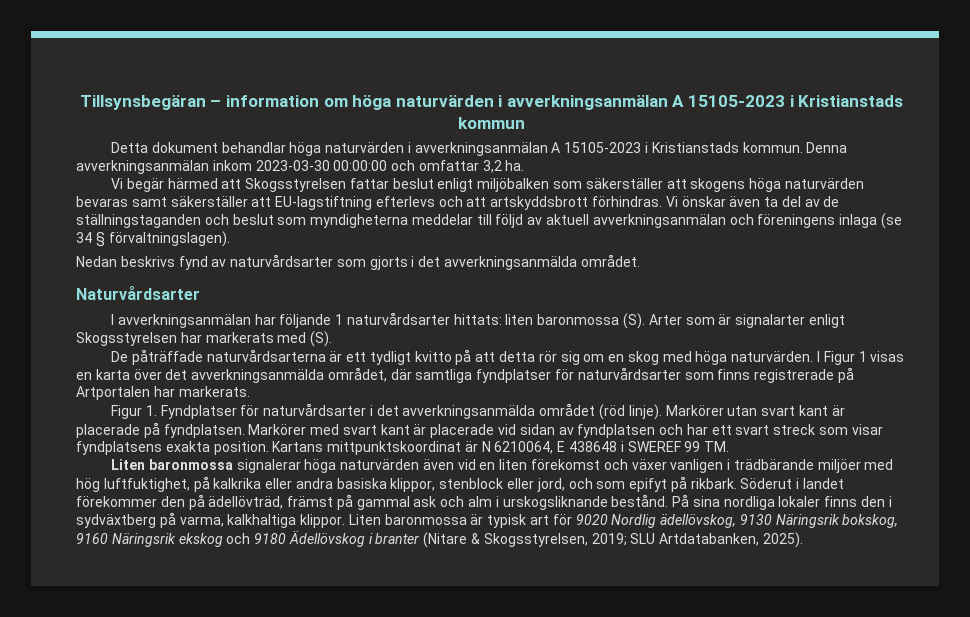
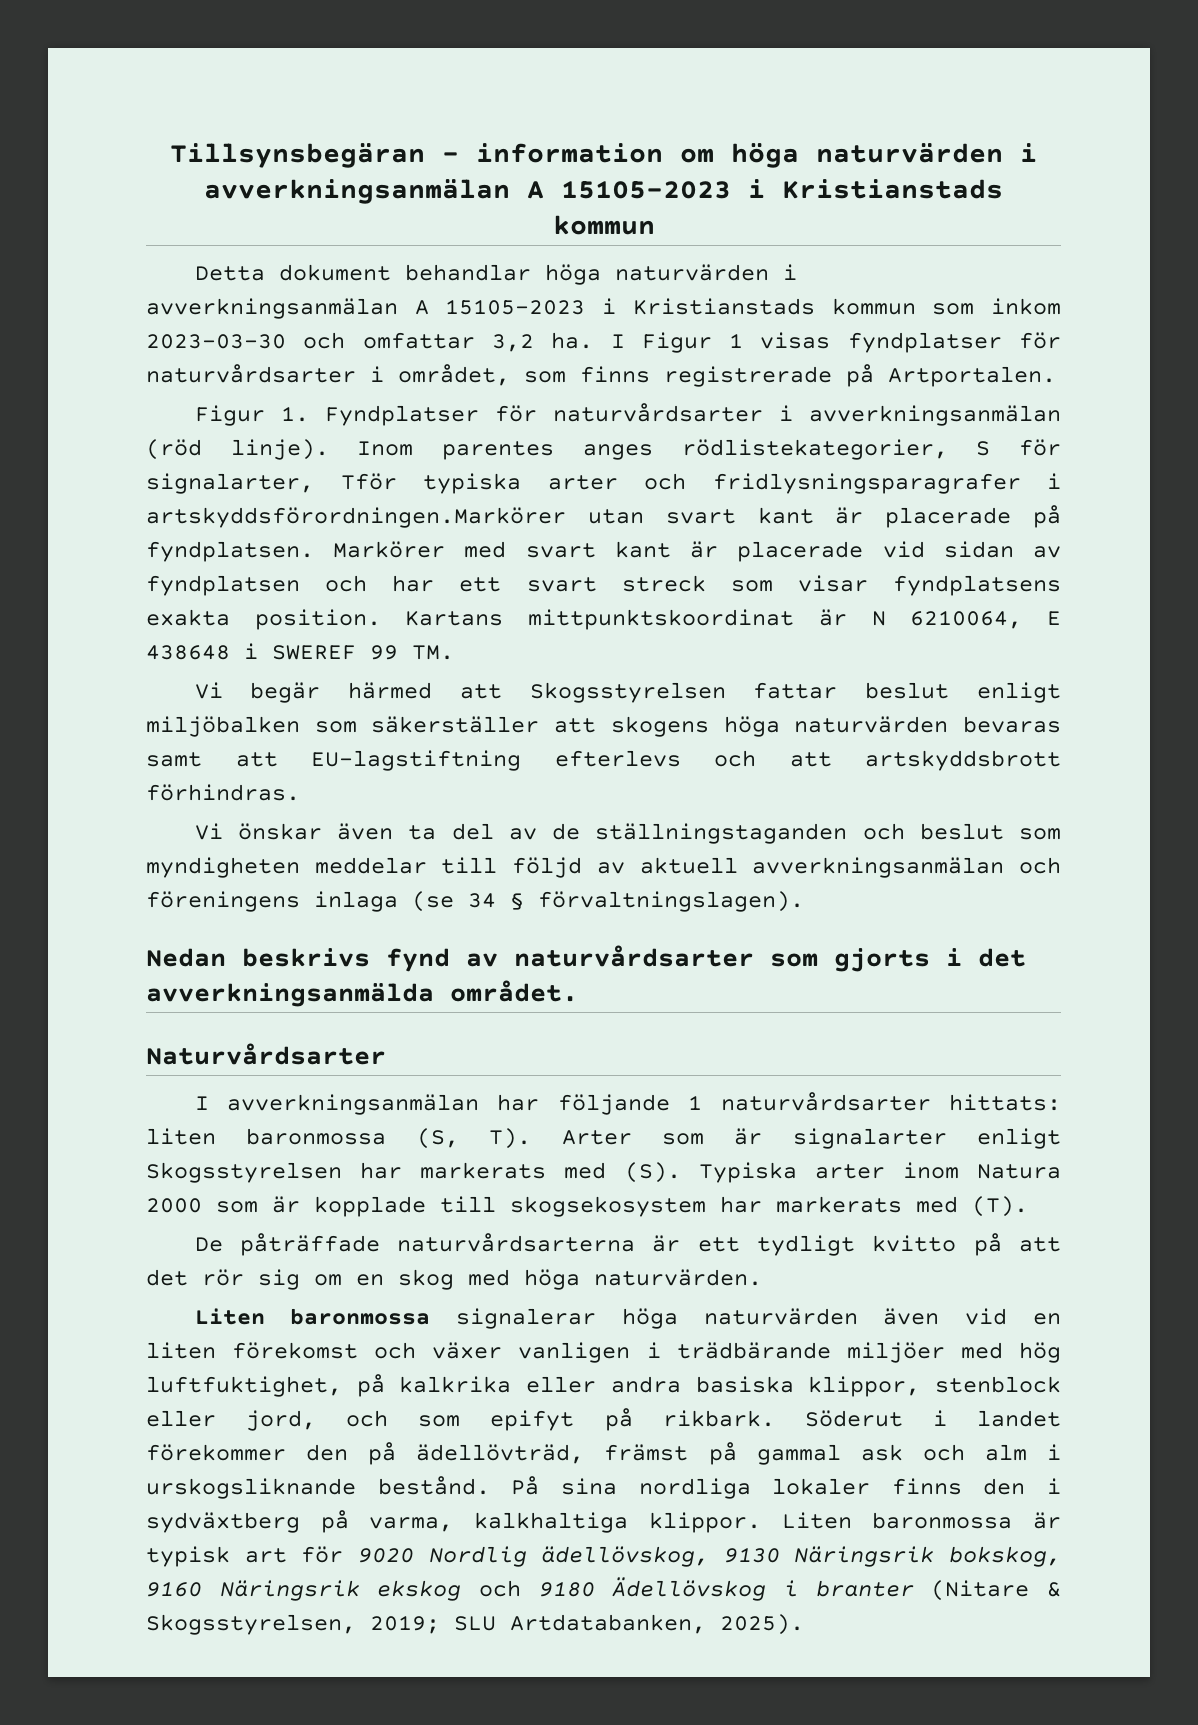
[742,142,848,153] [76,160,209,174] kommun. Denna avverkningsanmälan -> [831,298,975,315] kommun som
[333,160,388,171] 00:00:00 -> (286, 341) none
[110,178,864,192] [76,196,840,210] [76,213,902,229] [76,231,230,247] [76,254,640,270] [76,286,200,300] [110,312,845,329] [76,331,333,347] [110,349,905,365] [76,367,473,383] // Vi begär härmed att Skogsstyrelsen fattar beslut enligt miljöbalken som säkerställer att skogens höga naturvärden bevaras samt säkerställer att EU-lagstiftning efterlevs och att artskyddsbrott förhindras. Vi önskar även ta del av de ställningstaganden och beslut som myndigheterna meddelar till följd av aktuell avverkningsanmälan och föreningens inlaga (se 34 § förvaltningslagen). // Nedan beskrivs fynd av naturvårdsarter som gjorts i det avverkningsanmälda området. // Naturvårdsarter // I avverkningsanmälan har följande 1 naturvårdsarter hittats: liten baronmossa (S). Arter som är signalarter enligt Skogsstyrelsen har markerats med (S). // De påträffade naturvårdsarterna är ett tydligt kvitto på att detta rör sig om en skog med höga naturvärden. I Figur 1 visas en karta över det avverkningsanmälda området, där samtliga -> [610,332,831,353] I Figur 1 visas
(681, 373) none -> [370,364,510,386] i området,
[76,386,250,400] Artportalen har markerats. -> [888,366,1056,387] Artportalen.
[376,403,724,420] det avverkningsanmälda området (röd linje). Markörer -> [809,405,1061,426] [146,439,1061,460] [146,473,1061,494] [146,507,566,528] avverkningsanmälan (röd linje). Inom parentes anges rödlistekategorier, S för signalarter, Tför typiska arter och fridlysningsparagrafer i artskyddsförordningen.Markörer
(730, 446) none -> [194,682,1061,703] [146,716,1061,737] [146,750,1061,771] [146,784,300,801] [194,823,1061,844] [146,857,1061,878] [146,891,804,912] [146,945,1026,972] [146,980,578,1007] [146,1043,386,1065] [194,1092,1061,1115] [146,1128,1061,1149] [146,1162,1061,1183] [146,1196,1028,1217] [194,1233,1061,1256] [146,1269,762,1290] // Vi begär härmed att Skogsstyrelsen fattar beslut enligt miljöbalken som säkerställer att skogens höga naturvärden bevaras samt att EU-lagstiftning efterlevs och att artskyddsbrott förhindras. // Vi önskar även ta del av de ställningstaganden och beslut som myndigheten meddelar till följd av aktuell avverkningsanmälan och föreningens inlaga (se 34 § förvaltningslagen). // Nedan beskrivs fynd av naturvårdsarter som gjorts i det avverkningsanmälda området. // Naturvårdsarter // I avverkningsanmälan har följande 1 naturvårdsarter hittats: liten baronmossa (S, T). Arter som är signalarter enligt Skogsstyrelsen har markerats med (S). Typiska arter inom Natura 2000 som är kopplade till skogsekosystem har markerats med (T). // De påträffade naturvårdsarterna är ett tydligt kvitto på att det rör sig om en skog med höga naturvärden.

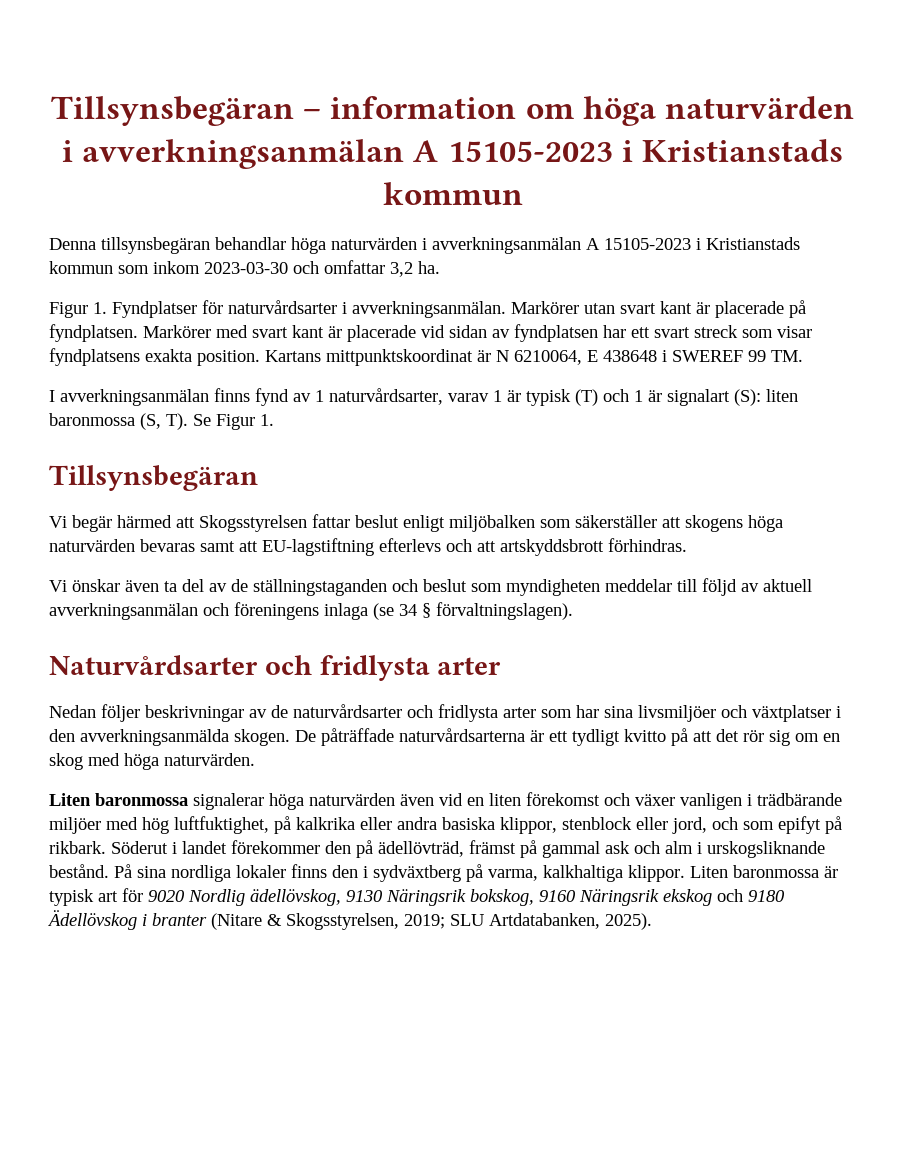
[194,264,391,281] Detta dokument -> [49,237,210,254] Denna tillsynsbegäran
[610,332,1061,353] [146,364,1056,387] I Figur 1 visas fyndplatser för naturvårdsarter i området, som finns registrerade på Artportalen. -> (440, 267) none
[809,405,1061,426] [146,439,1061,460] [146,473,1061,494] [146,507,566,528] avverkningsanmälan (röd linje). Inom parentes anges rödlistekategorier, S för signalarter, Tför typiska arter och fridlysningsparagrafer i artskyddsförordningen.Markörer -> [352,301,579,318] avverkningsanmälan. Markörer
[325,575,368,592] och -> (598, 333) none
(454, 652) none -> [49,388,798,406] [49,413,274,430] [49,465,258,491] // I avverkningsanmälan finns fynd av 1 naturvårdsarter, varav 1 är typisk (T) och 1 är signalart (S): liten baronmossa (S, T). Se Figur 1. // Tillsynsbegäran
[146,945,1026,972] [146,980,578,1007] [146,1043,386,1065] [194,1092,1061,1115] [146,1128,1061,1149] [146,1162,1061,1183] [146,1196,1028,1217] Nedan beskrivs fynd av naturvårdsarter som gjorts i det avverkningsanmälda området. // Naturvårdsarter // I avverkningsanmälan har följande 1 naturvårdsarter hittats: liten baronmossa (S, T). Arter som är signalarter enligt Skogsstyrelsen har markerats med (S). Typiska arter inom Natura 2000 som är kopplade till skogsekosystem har markerats med (T). // -> [49,655,502,681] [49,704,841,722] [49,729,290,746] Naturvårdsarter och fridlysta arter // Nedan följer beskrivningar av de naturvårdsarter och fridlysta arter som har sina livsmiljöer och växtplatser i den avverkningsanmälda skogen.

